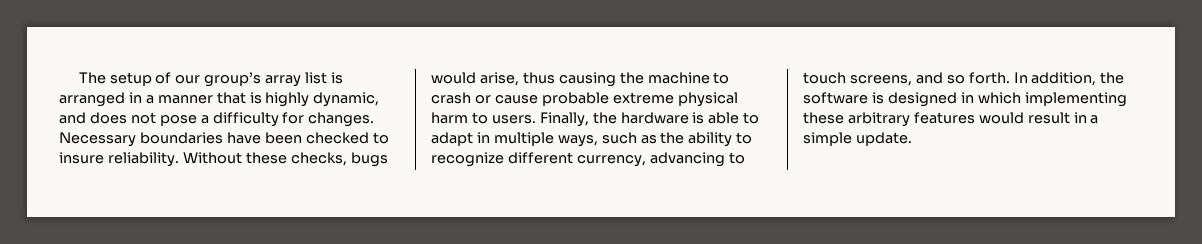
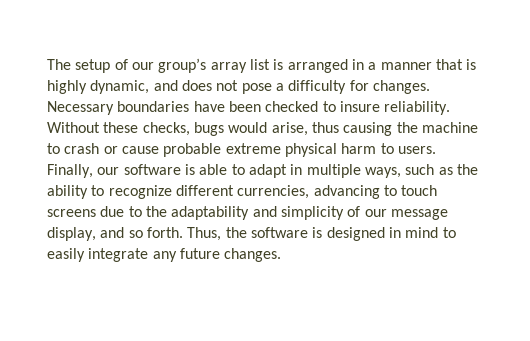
[592,112,689,124] the hardware -> [97,164,181,175] our software
[576,155,646,167] currency, -> [237,185,310,199] currencies,
[849,75,912,86] screens, -> [47,206,448,220] [47,227,96,241] screens due to the adaptability and simplicity of our message display,
[1013,72,1097,86] In addition, -> [187,227,222,241] Thus,
[977,92,1127,107] [803,112,1099,127] [803,132,912,146] which implementing these arbitrary features would result in a simple update. -> [405,227,456,238] [47,248,282,262] mind to easily integrate any future changes.

